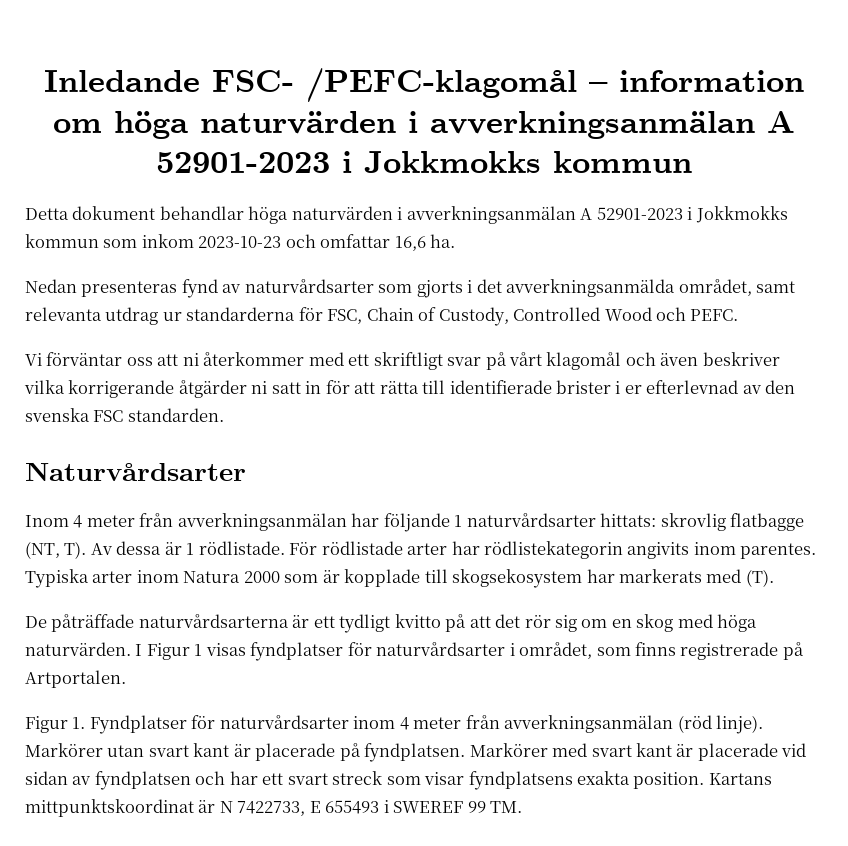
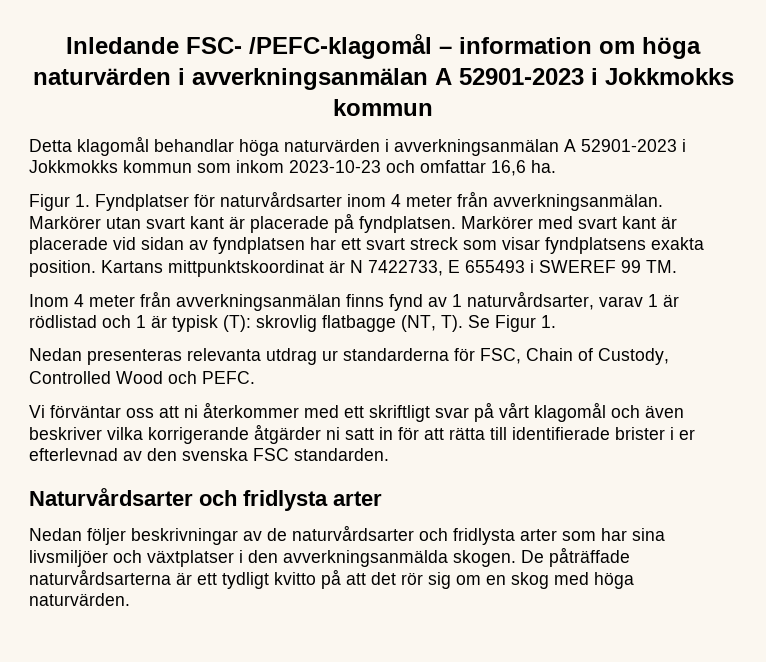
[72,206,156,220] dokument -> [77,136,149,156] klagomål
[25,279,796,298] Nedan presenteras fynd av naturvårdsarter som gjorts i det avverkningsanmälda området, samt -> [29,191,663,211] [29,213,677,233] [29,237,704,254] [29,260,677,277] [29,291,679,311] [29,315,556,332] [29,348,182,365] Figur 1. Fyndplatser för naturvårdsarter inom 4 meter från avverkningsanmälan. Markörer utan svart kant är placerade på fyndplatsen. Markörer med svart kant är placerade vid sidan av fyndplatsen har ett svart streck som visar fyndplatsens exakta position. Kartans mittpunktskoordinat är N 7422733, E 655493 i SWEREF 99 TM. // Inom 4 meter från avverkningsanmälan finns fynd av 1 naturvårdsarter, varav 1 är rödlistad och 1 är typisk (T): skrovlig flatbagge (NT, T). Se Figur 1. // Nedan presenteras
[25,513,805,532] [25,541,817,559] [25,569,774,588] // Inom 4 meter från avverkningsanmälan har följande 1 naturvårdsarter hittats: skrovlig flatbagge (NT, T). Av dessa är 1 rödlistade. För rödlistade arter har rödlistekategorin angivits inom parentes. Typiska arter inom Natura 2000 som är kopplade till skogsekosystem har markerats med (T). // -> [199,490,382,511] [29,525,665,545] [29,550,516,567] och fridlysta arter // Nedan följer beskrivningar av de naturvårdsarter och fridlysta arter som har sina livsmiljöer och växtplatser i den avverkningsanmälda skogen.
[135,642,804,661] [25,670,126,688] [25,715,764,734] [25,743,807,762] [25,771,772,790] [25,799,523,817] I Figur 1 visas fyndplatser för naturvårdsarter i området, som finns registrerade på Artportalen. // Figur 1. Fyndplatser för naturvårdsarter inom 4 meter från avverkningsanmälan (röd linje). Markörer utan svart kant är placerade på fyndplatsen. Markörer med svart kant är placerade vid sidan av fyndplatsen och har ett svart streck som visar fyndplatsens exakta position. Kartans mittpunktskoordinat är N 7422733, E 655493 i SWEREF 99 TM. -> (130, 599) none

